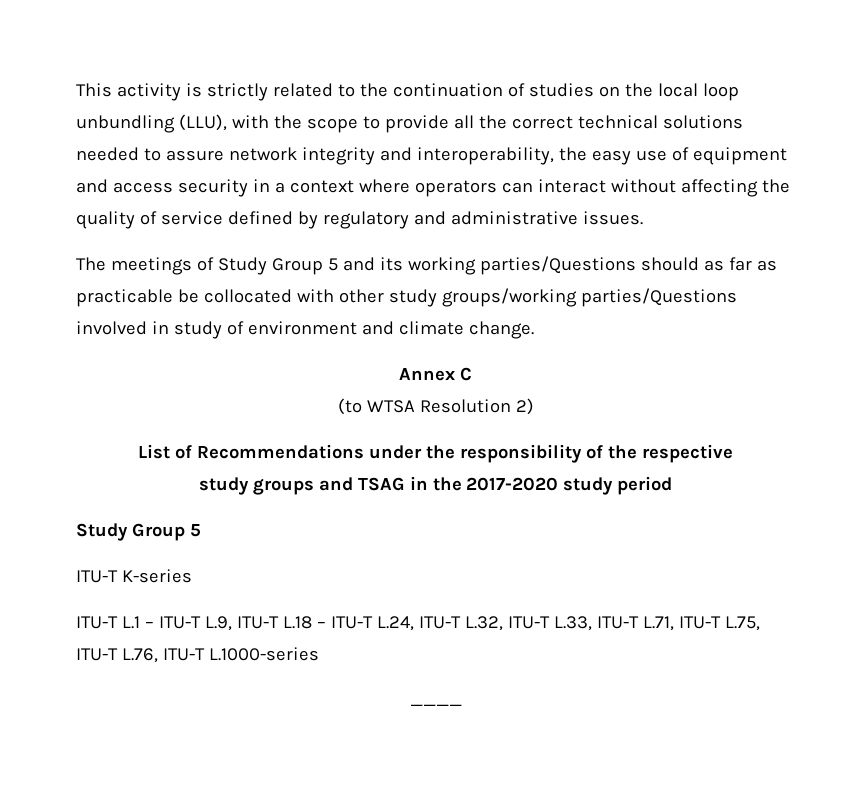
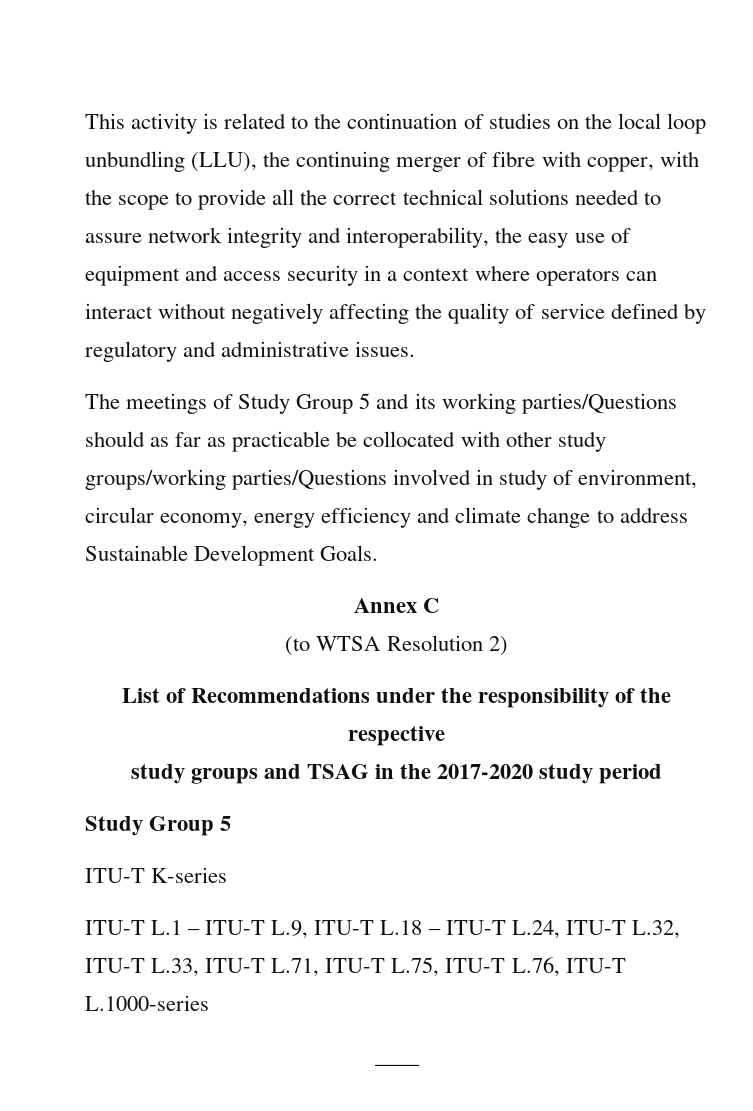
[206,83,268,101] strictly -> (219, 121) none
(227, 122) none -> [263,151,654,172] the continuing merger of fibre with copper,
(676, 186) none -> [231,303,324,324] negatively
[247,321,534,339] environment and climate change. -> [578,469,698,489] [85,507,688,528] [85,545,379,566] environment, circular economy, energy efficiency and climate change to address Sustainable Development Goals.

